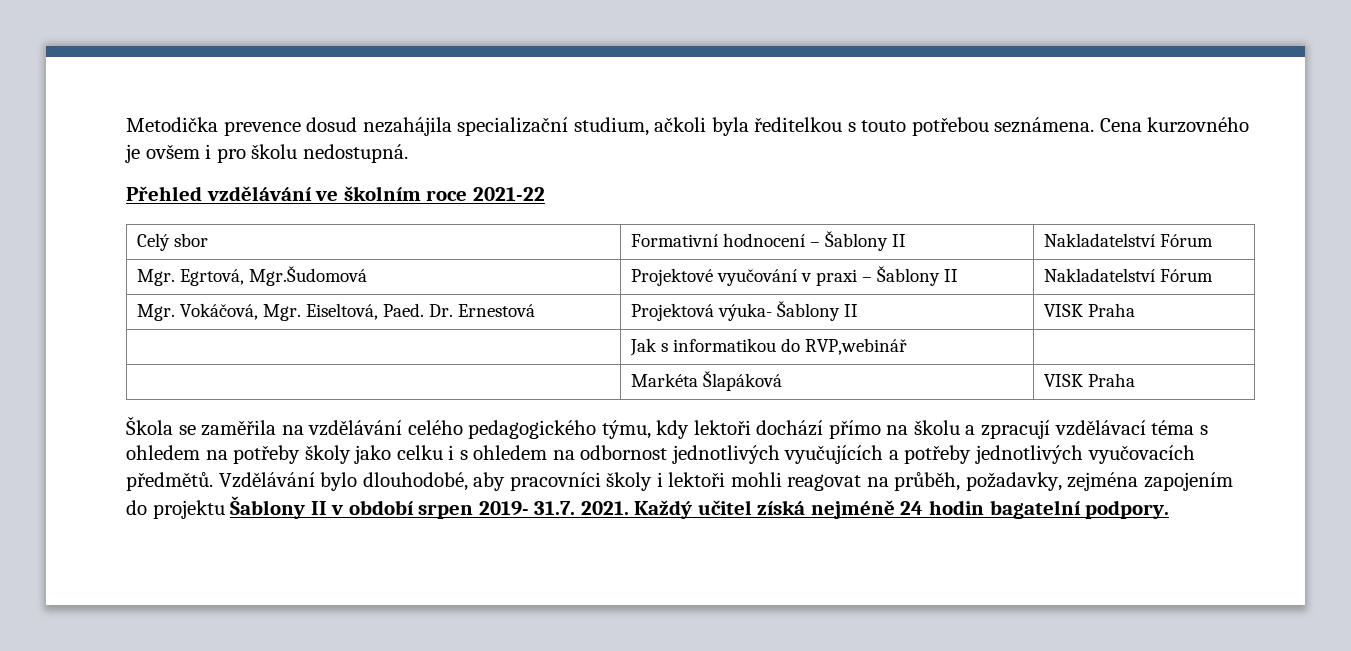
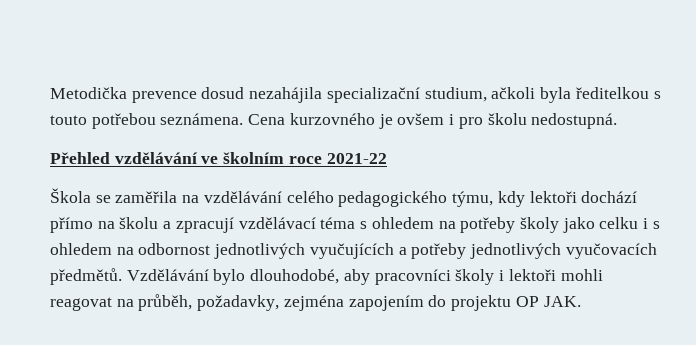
[136,233,208,251] [630,231,906,251] [1043,233,1213,247] [136,266,367,286] [630,266,958,286] [1043,268,1213,282] [136,303,535,321] [630,301,858,321] [1043,303,1135,317] [629,338,907,356] [630,371,782,391] [1043,373,1135,387] // Celý sbor | Formativní hodnocení – Šablony II | Nakladatelství Fórum // Mgr. Egrtová, Mgr.Šudomová | Projektové vyučování v praxi – Šablony II | Nakladatelství Fórum // Mgr. Vokáčová, Mgr. Eiseltová, Paed. Dr. Ernestová | Projektová výuka- Šablony II | VISK Praha // | Jak s informatikou do RVP,webinář | // | Markéta Šlapáková | VISK Praha -> (387, 158) none
[230,496,1170,519] Šablony II v období srpen 2019- 31.7. 2021. Každý učitel získá nejméně 24 hodin bagatelní podpory. -> [515,296,581,307] OP JAK.

